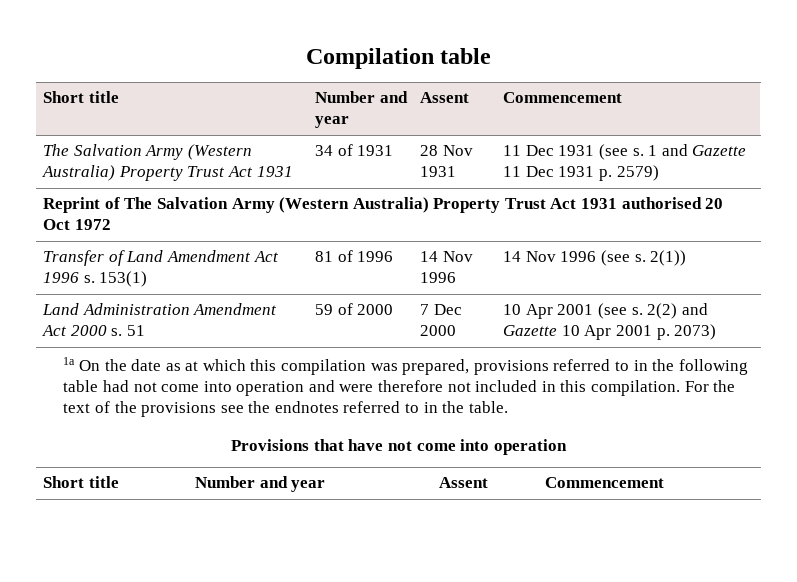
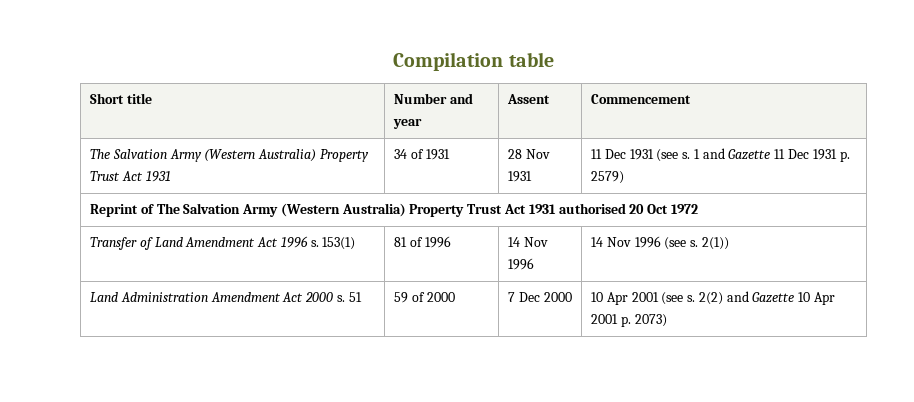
[63,357,748,375] [63,380,736,396] [63,401,508,417] [231,439,567,455] [43,476,119,488] [195,476,326,492] [439,477,489,488] [545,477,665,488] // 1a On the date as at which this compilation was prepared, provisions referred to in the following table had not come into operation and were therefore not included in this compilation. For the text of the provisions see the endnotes referred to in the table. // Provisions that have not come into operation // Short title | Number and year | Assent | Commencement -> (667, 320) none

